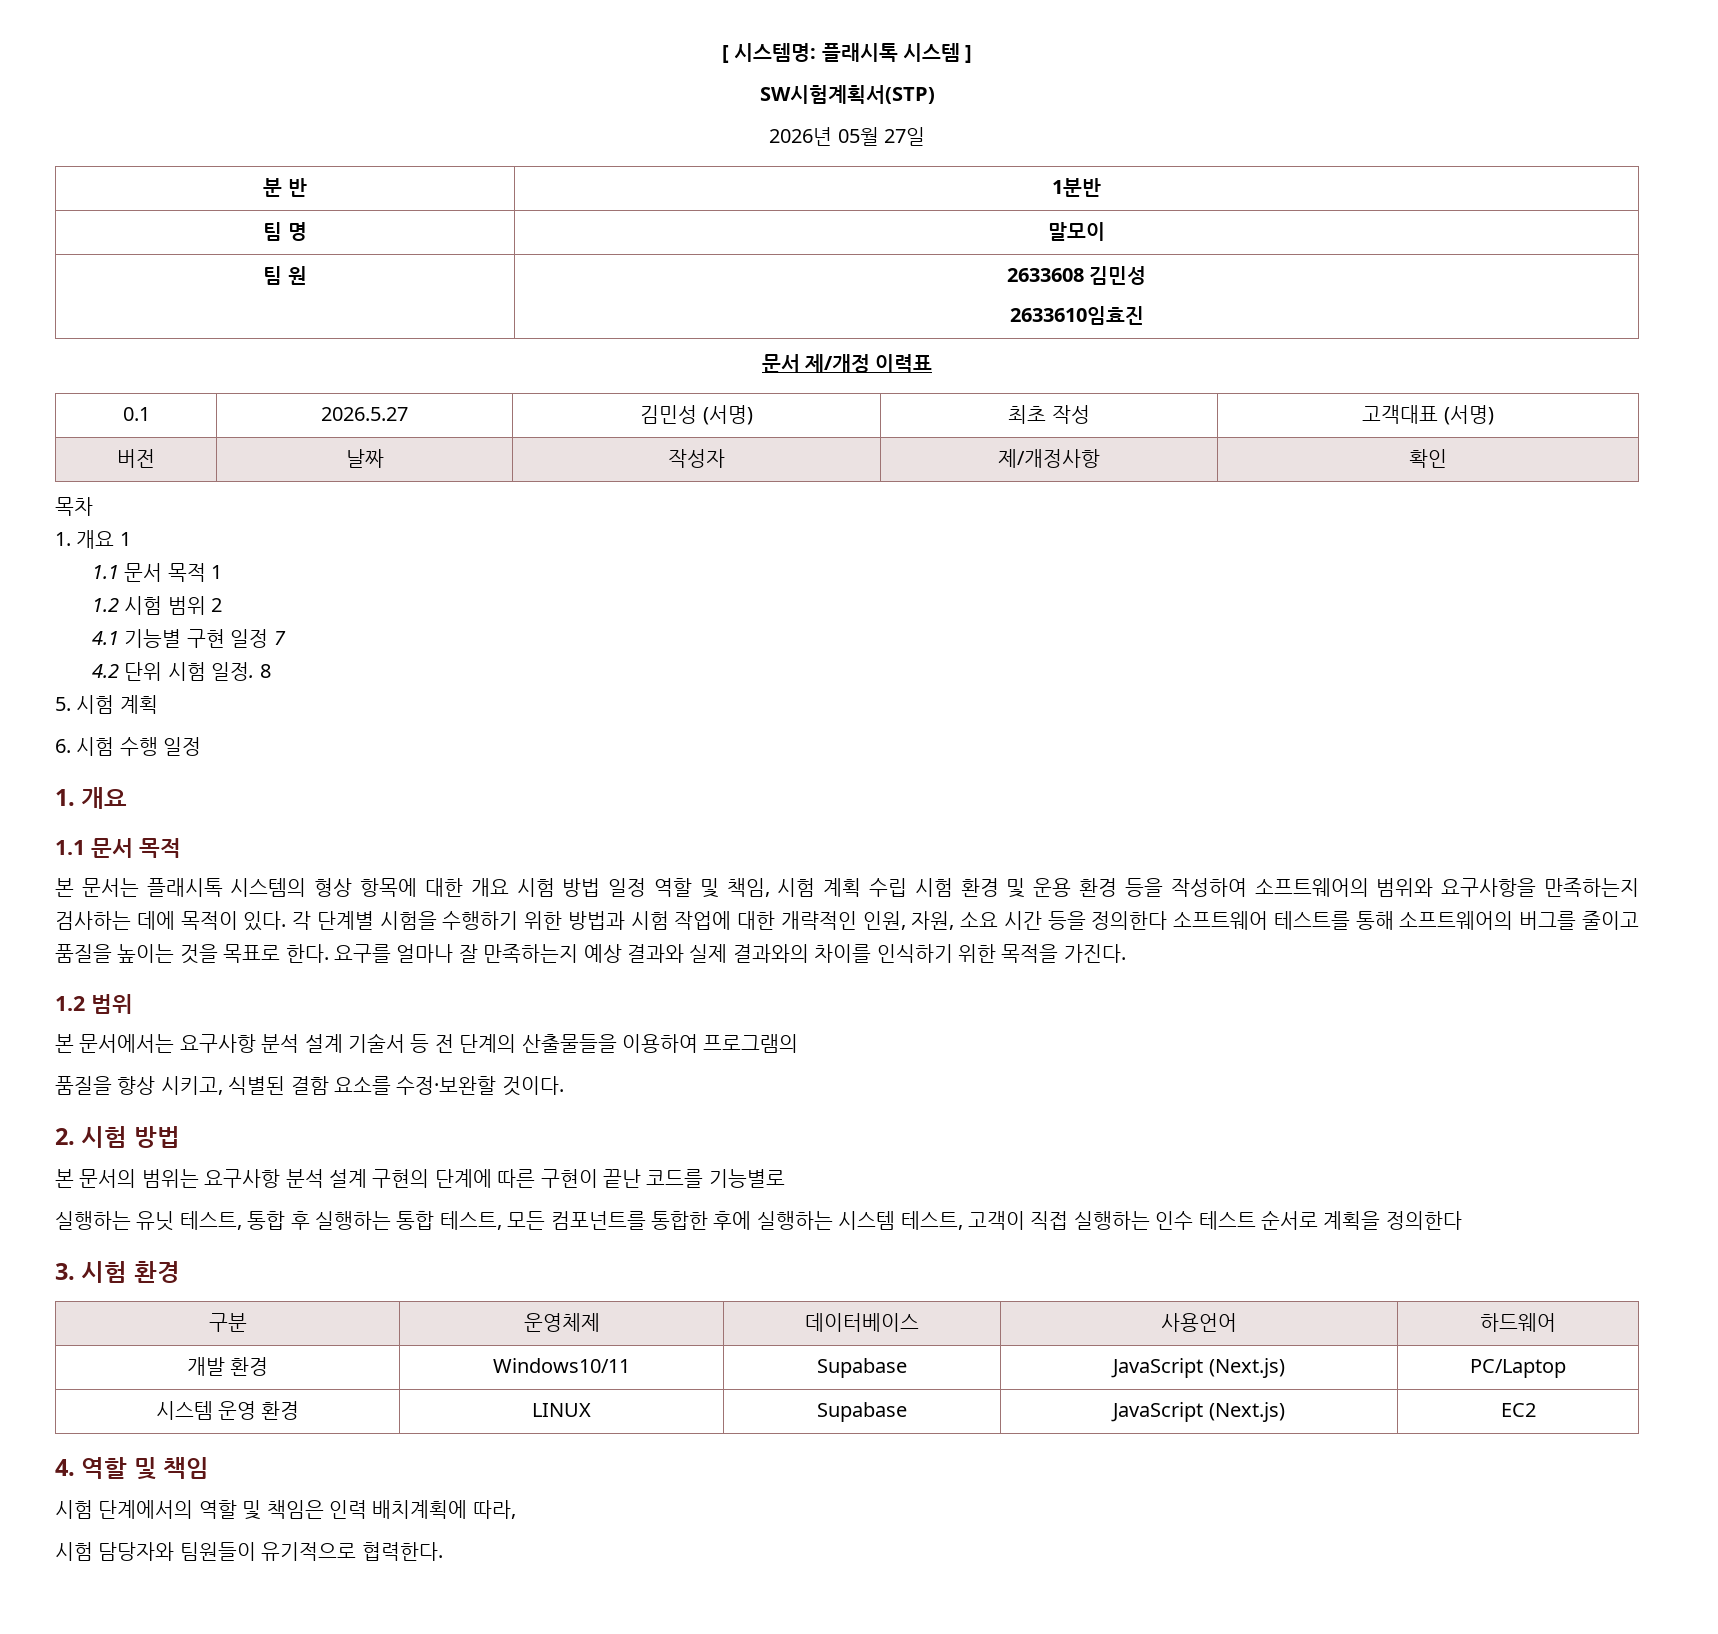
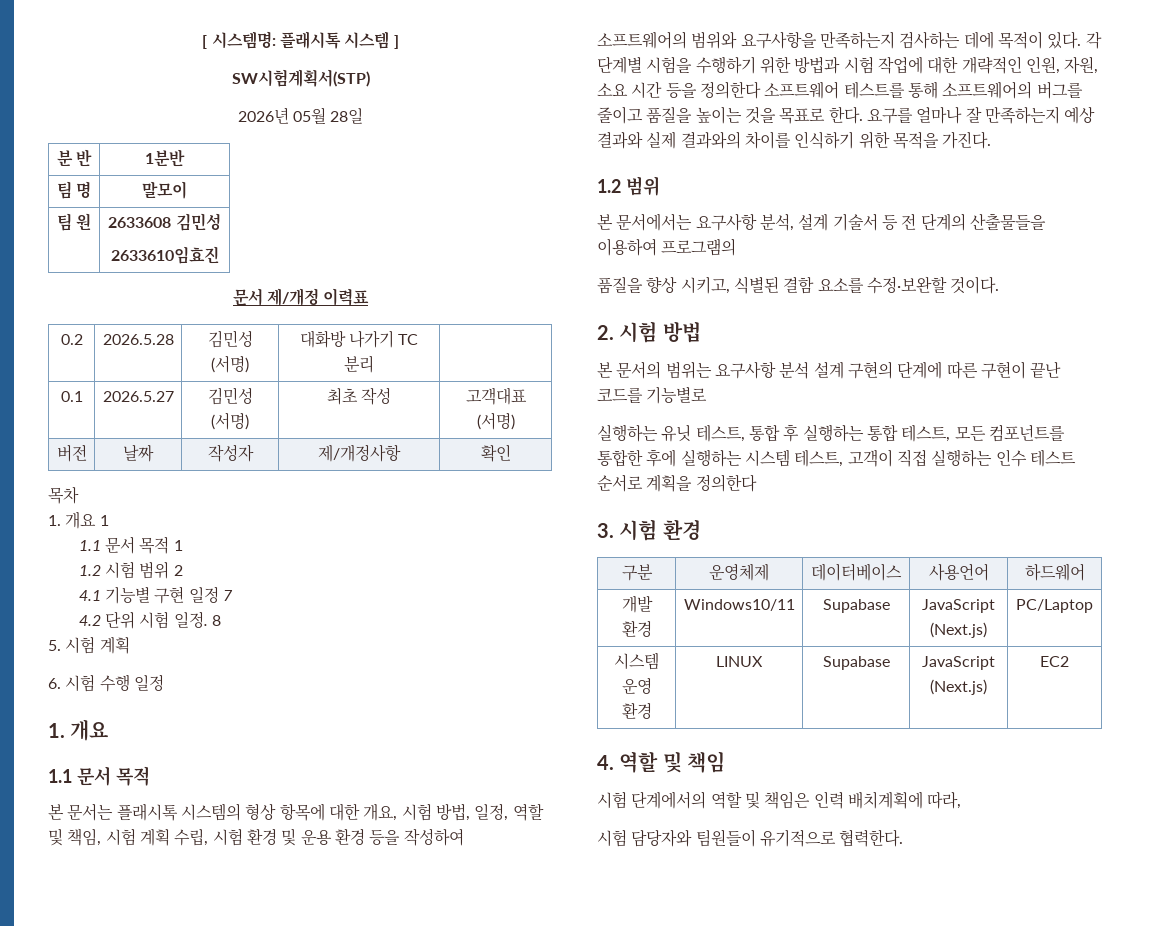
[883,127,925,146] 27일 -> [330,108,364,124] 28일
(933, 363) none -> [60,334,83,345] [102,334,174,345] [207,330,253,348] [211,355,249,373] [299,330,419,348] [344,355,374,373] // 0.2 | 2026.5.28 | 김민성 (서명) | 대화방 나가기 TC 분리 |
[470,878,647,897] 개요 시험 방법 일정 -> [363,803,509,821] 개요, 시험 방법, 일정,
[869,878,908,897] 수립 -> [174,829,209,846] 수립,
[261,1034,300,1053] 분석 -> [759,214,794,231] 분석,

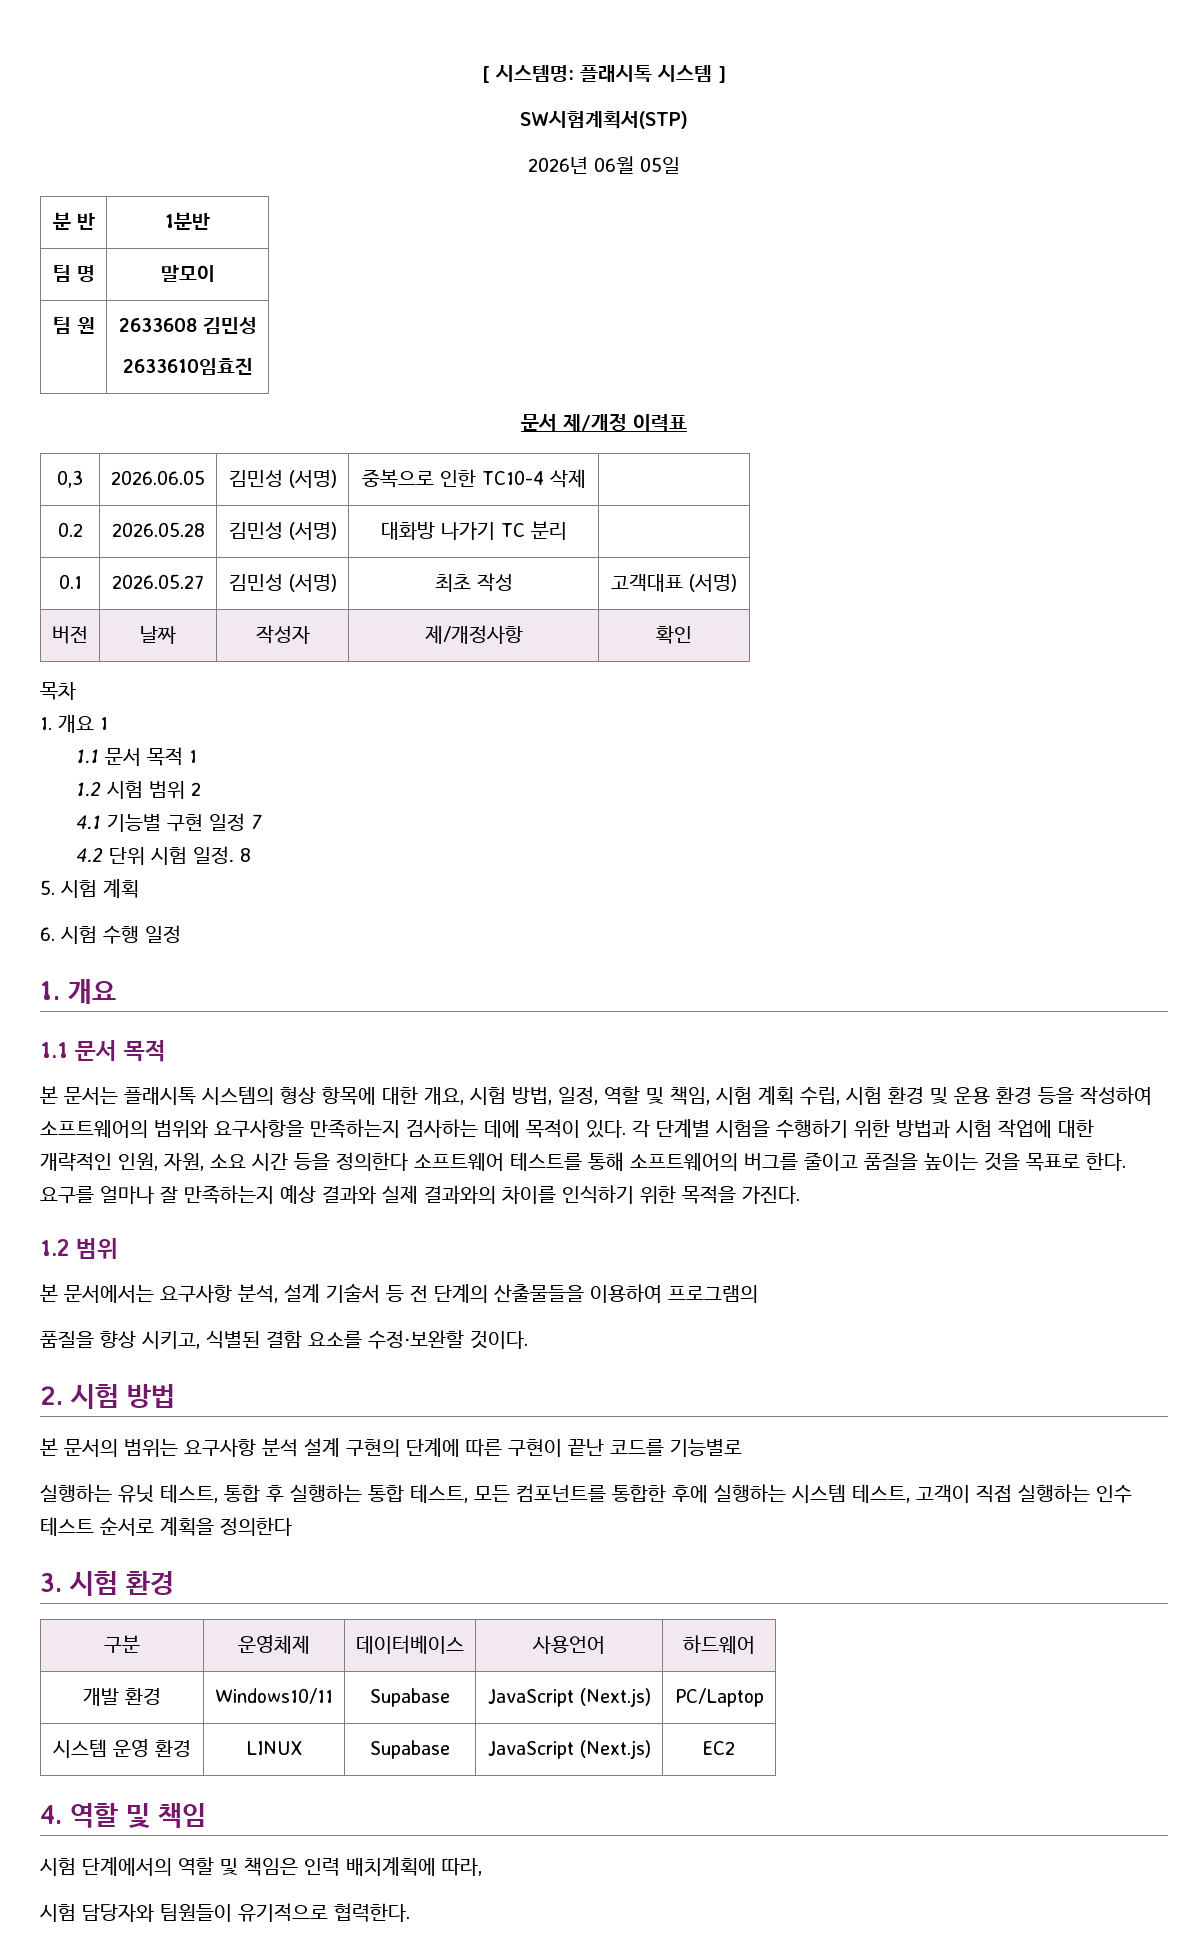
[293,107,364,124] 05월 28일 -> [594,156,680,174] 06월 05일
(370, 297) none -> [57,470,83,488] [111,470,205,485] [228,470,337,488] [361,469,586,488] // 0,3 | 2026.06.05 | 김민성 (서명) | 중복으로 인한 TC10-4 삭제 |
[102,334,174,345] 2026.5.28 -> [111,522,205,537] 2026.05.28
[102,391,174,402] 2026.5.27 -> [112,574,204,589] 2026.05.27

